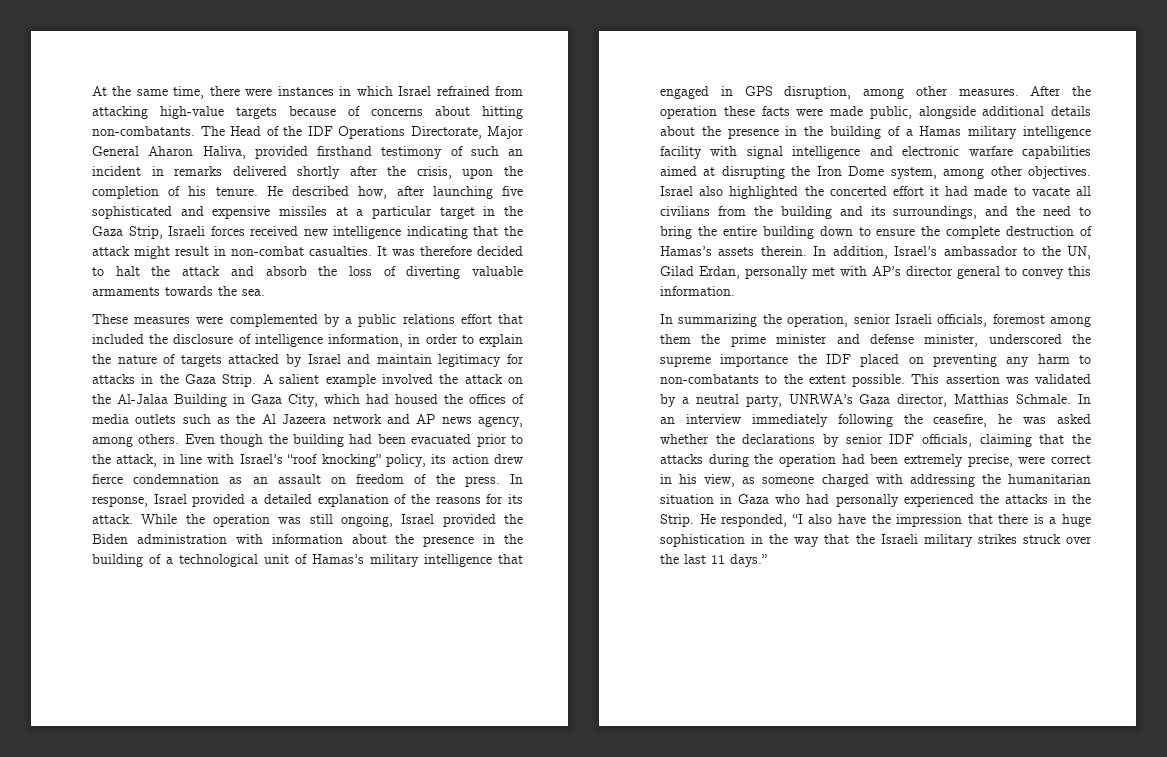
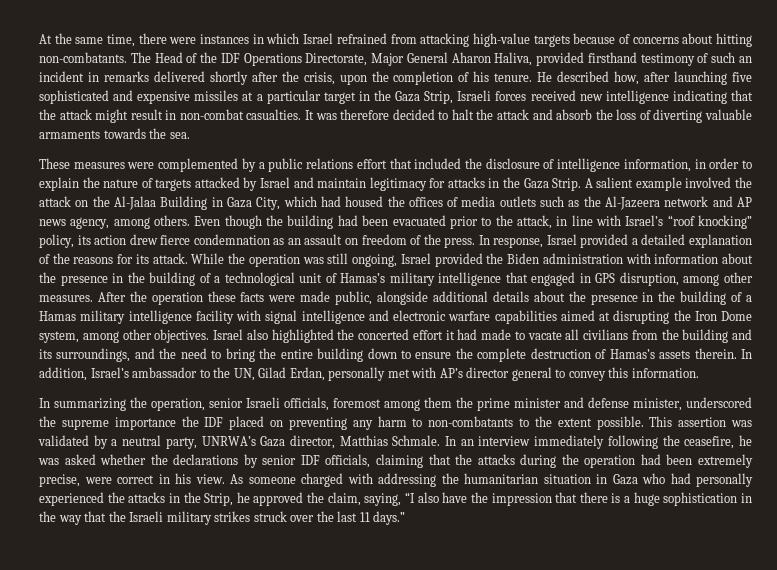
[261,414,327,424] Al Jazeera -> [605,196,661,210] Al-Jazeera
[704,474,756,487] view, as -> [195,474,243,484] view. As
[660,514,788,527] Strip. He responded, -> [204,492,402,506] Strip, he approved the claim, saying,

